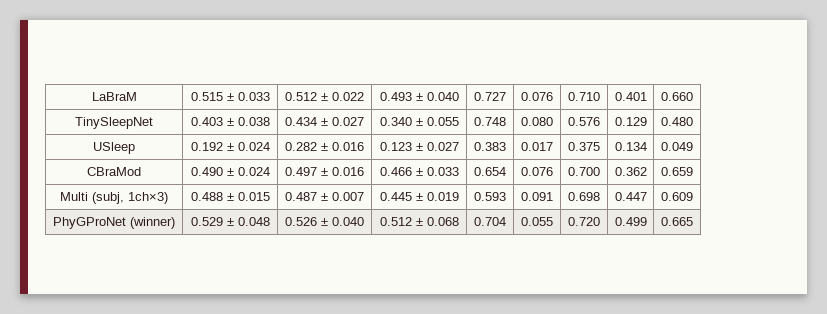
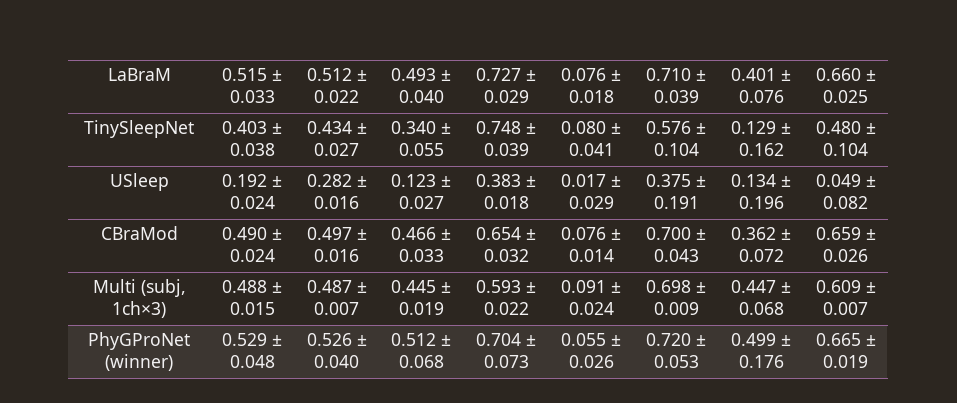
[521,92,553,101] | 0.076 -> [526,70,536,81] [483,90,529,103] [561,68,621,81] [568,90,614,103] ± 0.029 | 0.076 ± 0.018
(600, 96) none -> [696,70,706,81] [653,90,699,103] ± 0.039
(647, 96) none -> [781,70,791,81] [738,90,784,103] ± 0.076
(693, 96) none -> [865,70,876,81] [823,90,868,103] ± 0.025
(506, 121) none -> [526,123,536,134] [483,143,529,156] ± 0.039
(553, 121) none -> [611,123,621,134] [568,143,614,156] ± 0.041
(600, 121) none -> [696,123,706,134] [653,143,699,156] ± 0.104
(647, 121) none -> [781,123,791,134] [738,143,784,156] ± 0.162
(693, 121) none -> [865,123,876,134] [823,143,868,156] ± 0.104
(506, 146) none -> [526,176,536,187] [483,196,529,209] ± 0.018
(553, 146) none -> [611,176,621,187] [568,196,614,209] ± 0.029
(600, 146) none -> [696,176,706,187] [653,196,699,209] ± 0.191
(647, 146) none -> [781,176,791,187] [738,196,784,209] ± 0.196
(693, 146) none -> [865,176,876,187] [823,196,868,209] ± 0.082
[521,167,553,176] | 0.076 -> [526,229,536,240] [483,249,529,262] [561,227,621,240] [568,249,614,262] ± 0.032 | 0.076 ± 0.014
(600, 171) none -> [696,229,706,240] [653,249,699,262] ± 0.043
(647, 171) none -> [781,229,791,240] [738,249,784,262] ± 0.072
(693, 171) none -> [865,229,876,240] [823,249,868,262] ± 0.026
(506, 196) none -> [526,282,536,293] [483,302,529,315] ± 0.022
(553, 196) none -> [611,282,621,293] [568,302,614,315] ± 0.024
(600, 196) none -> [696,282,706,293] [653,302,699,315] ± 0.009
(647, 196) none -> [781,282,791,293] [738,302,784,315] ± 0.068
(693, 196) none -> [865,282,876,293] [823,302,868,315] ± 0.007
[521,217,553,226] | 0.055 -> [526,335,536,346] [483,355,529,368] [561,333,621,346] [568,355,614,368] ± 0.073 | 0.055 ± 0.026
(600, 221) none -> [696,335,706,346] [653,355,699,368] ± 0.053
(647, 221) none -> [781,335,791,346] [738,355,784,368] ± 0.176
(693, 221) none -> [865,335,876,346] [823,355,868,368] ± 0.019

